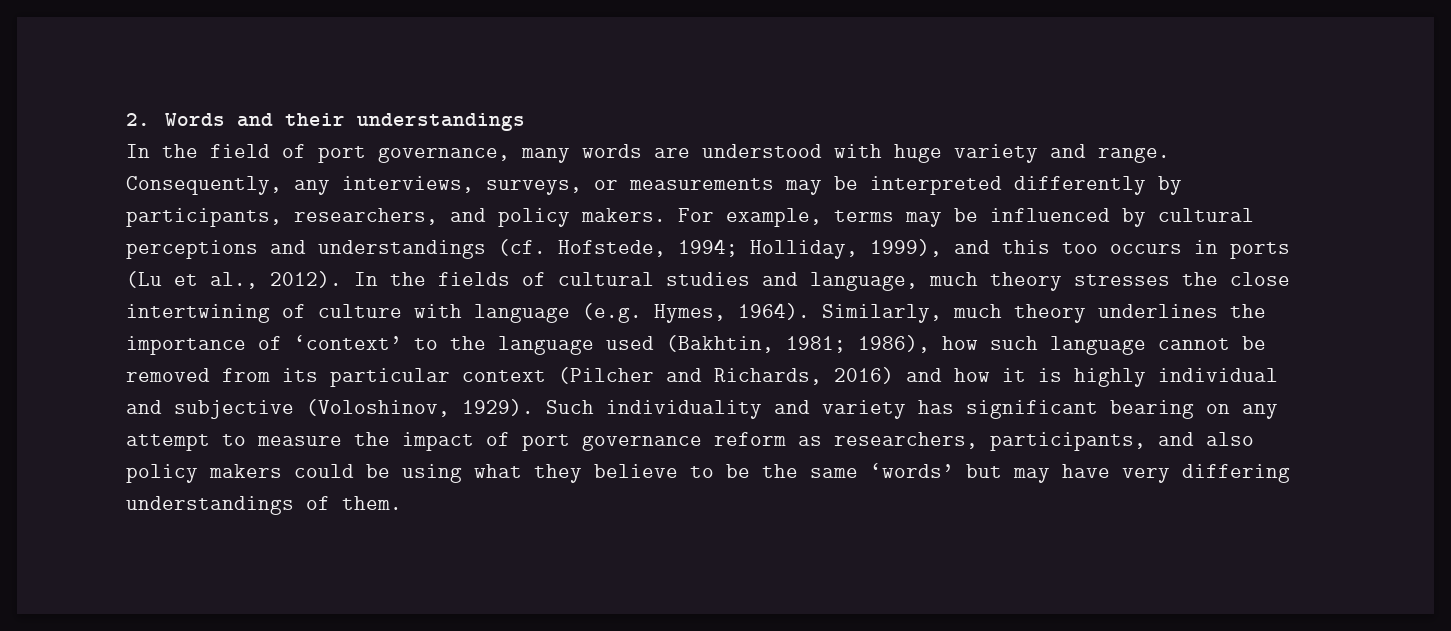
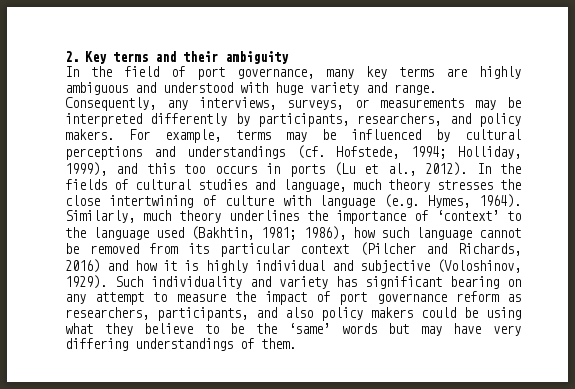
[164,113,225,126] Words -> [84,51,148,64] Key terms
[356,113,525,131] understandings -> [224,51,289,64] ambiguity
[582,144,690,158] words are -> [366,66,521,79] [65,82,156,95] key terms are highly ambiguous and
[810,463,954,478] same ‘words’ -> [288,323,377,334] ‘same’ words

